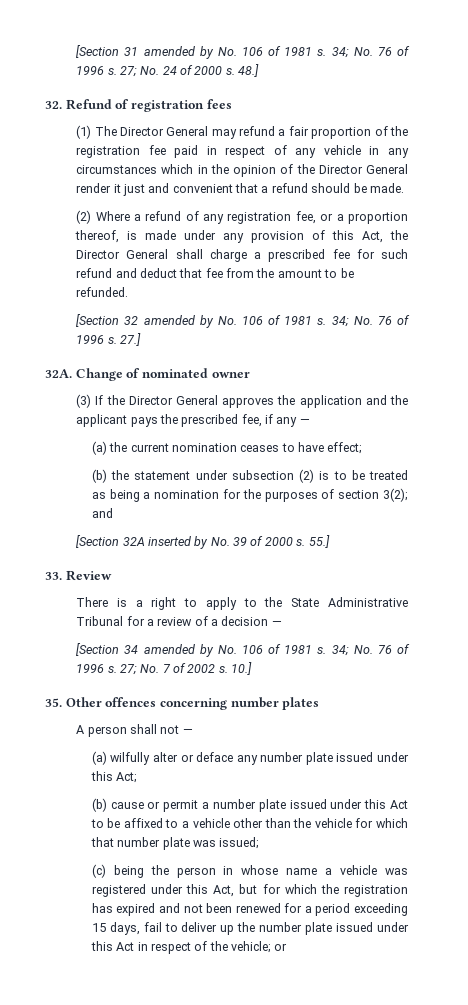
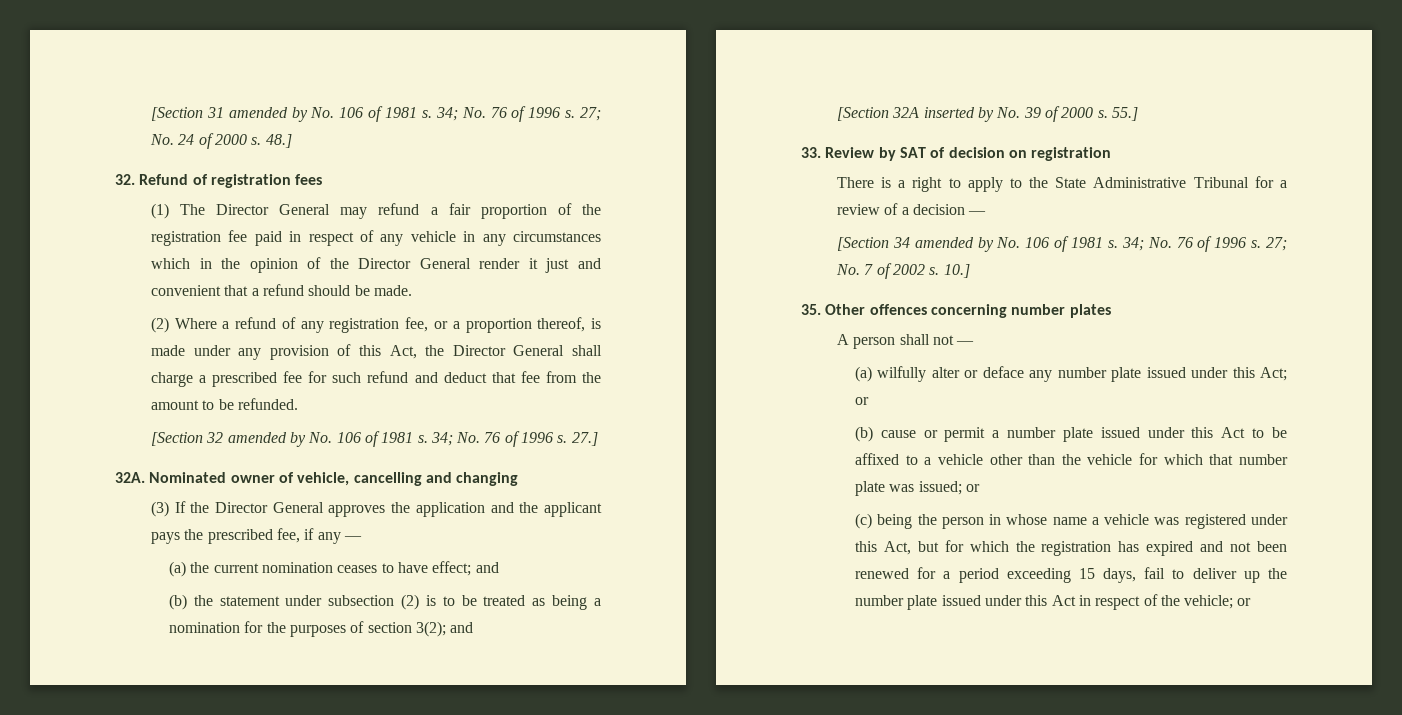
[75,368,250,381] Change of nominated owner -> [149,472,519,486] Nominated owner of vehicle, cancelling and changing
(363, 448) none -> [475,562,499,573] and
(112, 575) none -> [878,147,1112,161] by SAT of decision on registration
(138, 777) none -> [854,397,869,405] or
(260, 843) none -> [965,484,980,492] or

